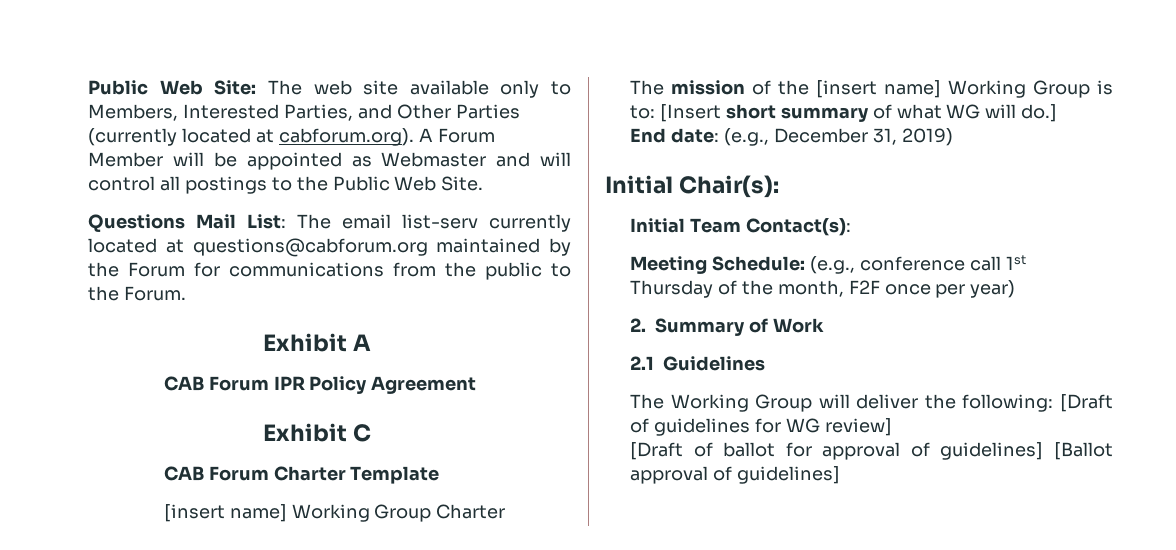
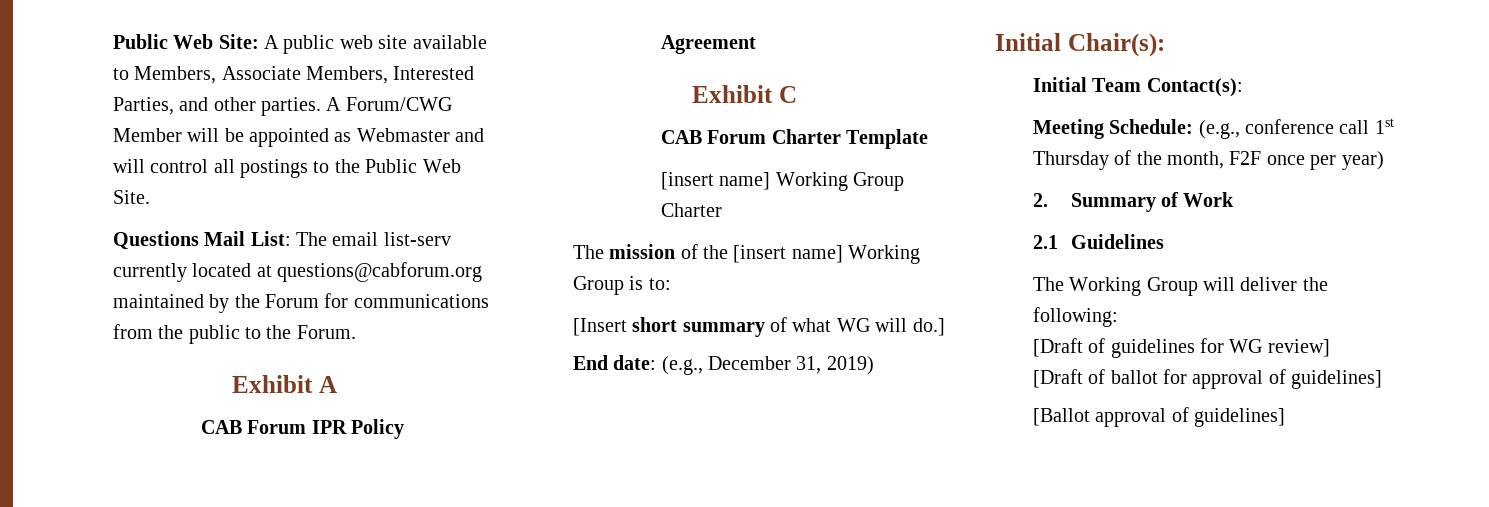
[268,80,303,95] The -> [264,35,335,54] A public
[500,80,540,98] only -> (487, 42) none
(179, 112) none -> [221,66,389,84] Associate Members,
[396,104,520,119] [88,128,495,146] Other Parties (currently located at cabforum.org). A Forum -> [213,97,452,116] other parties. A Forum/CWG
(656, 112) none -> (671, 284) //
(1054, 403) none -> (1118, 317) //
(1044, 451) none -> (1383, 379) //

